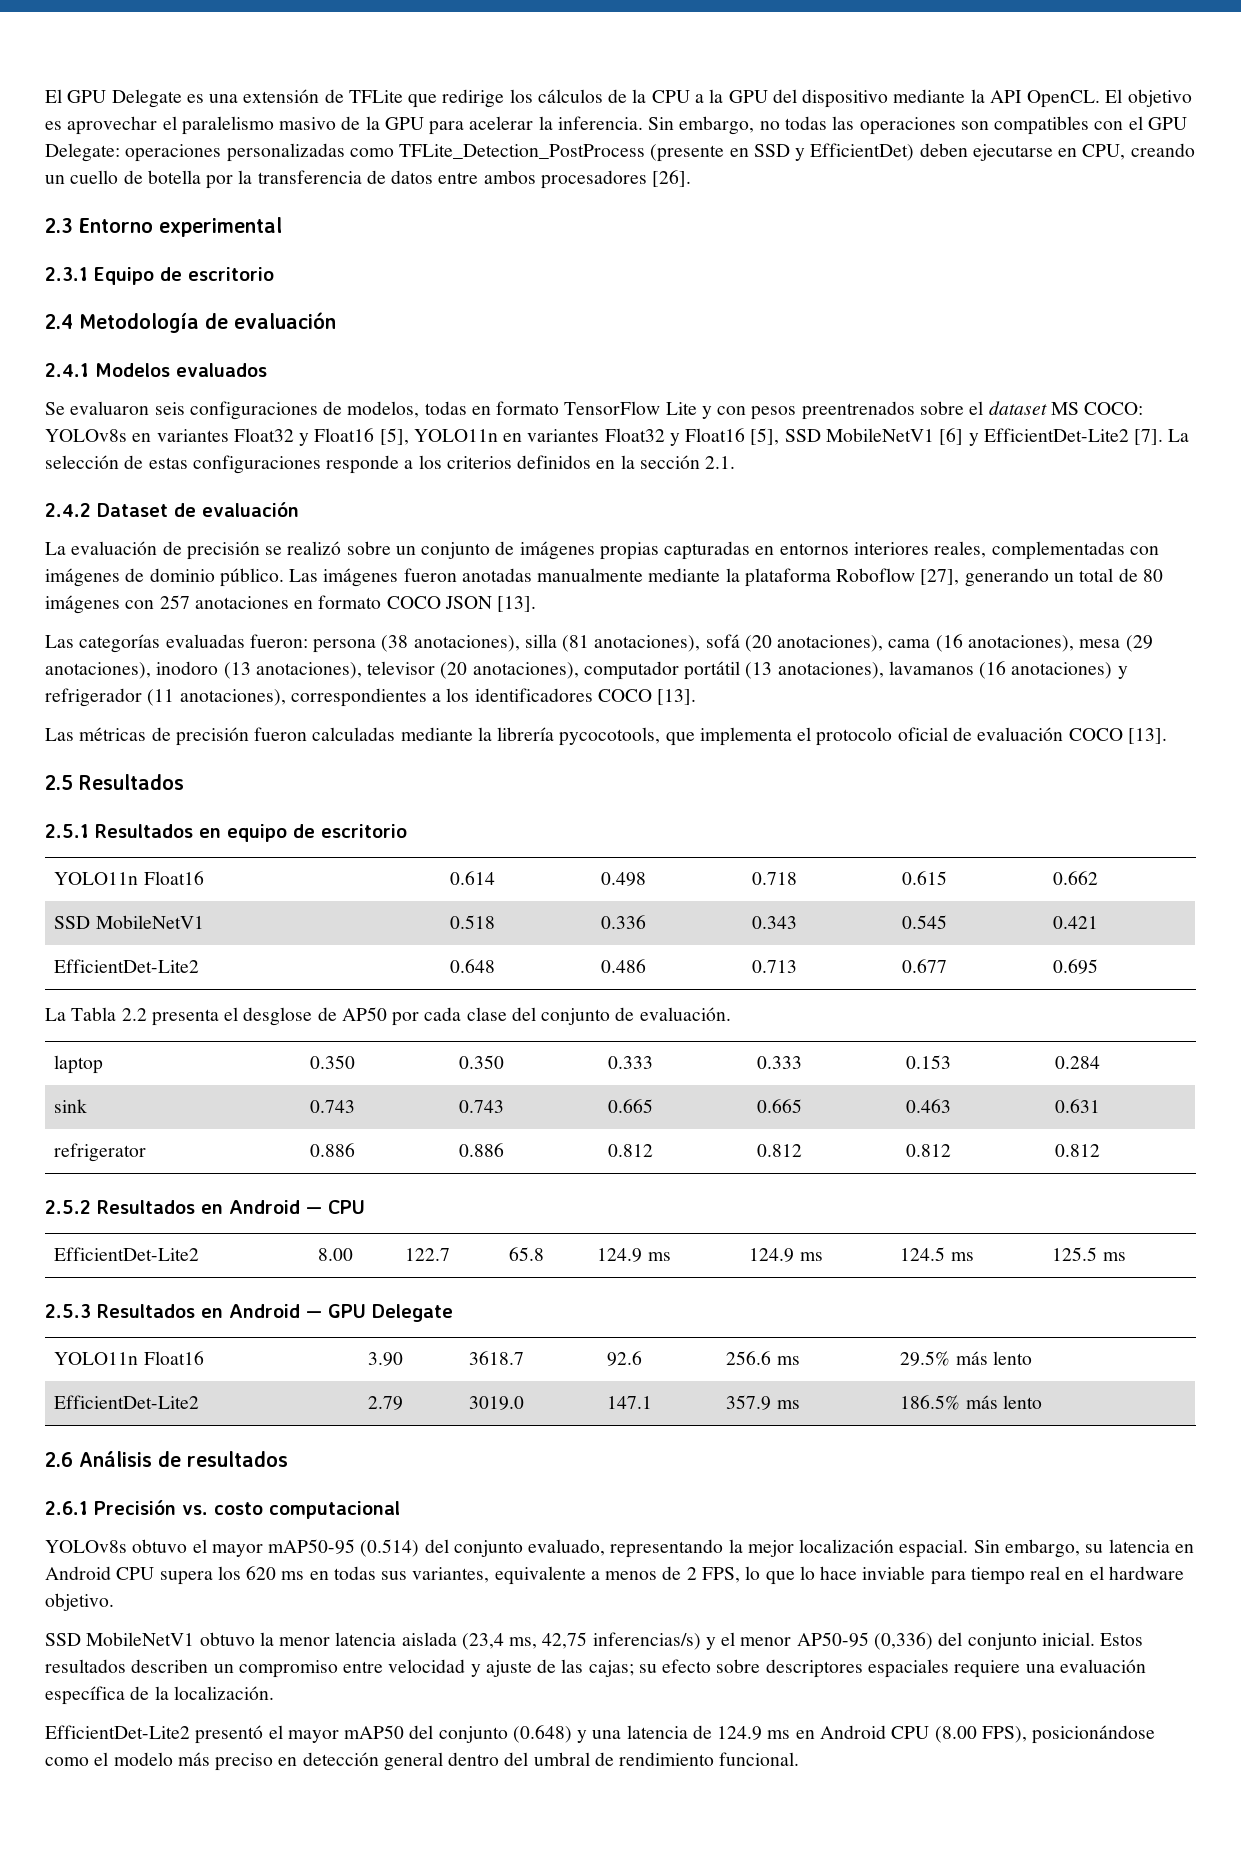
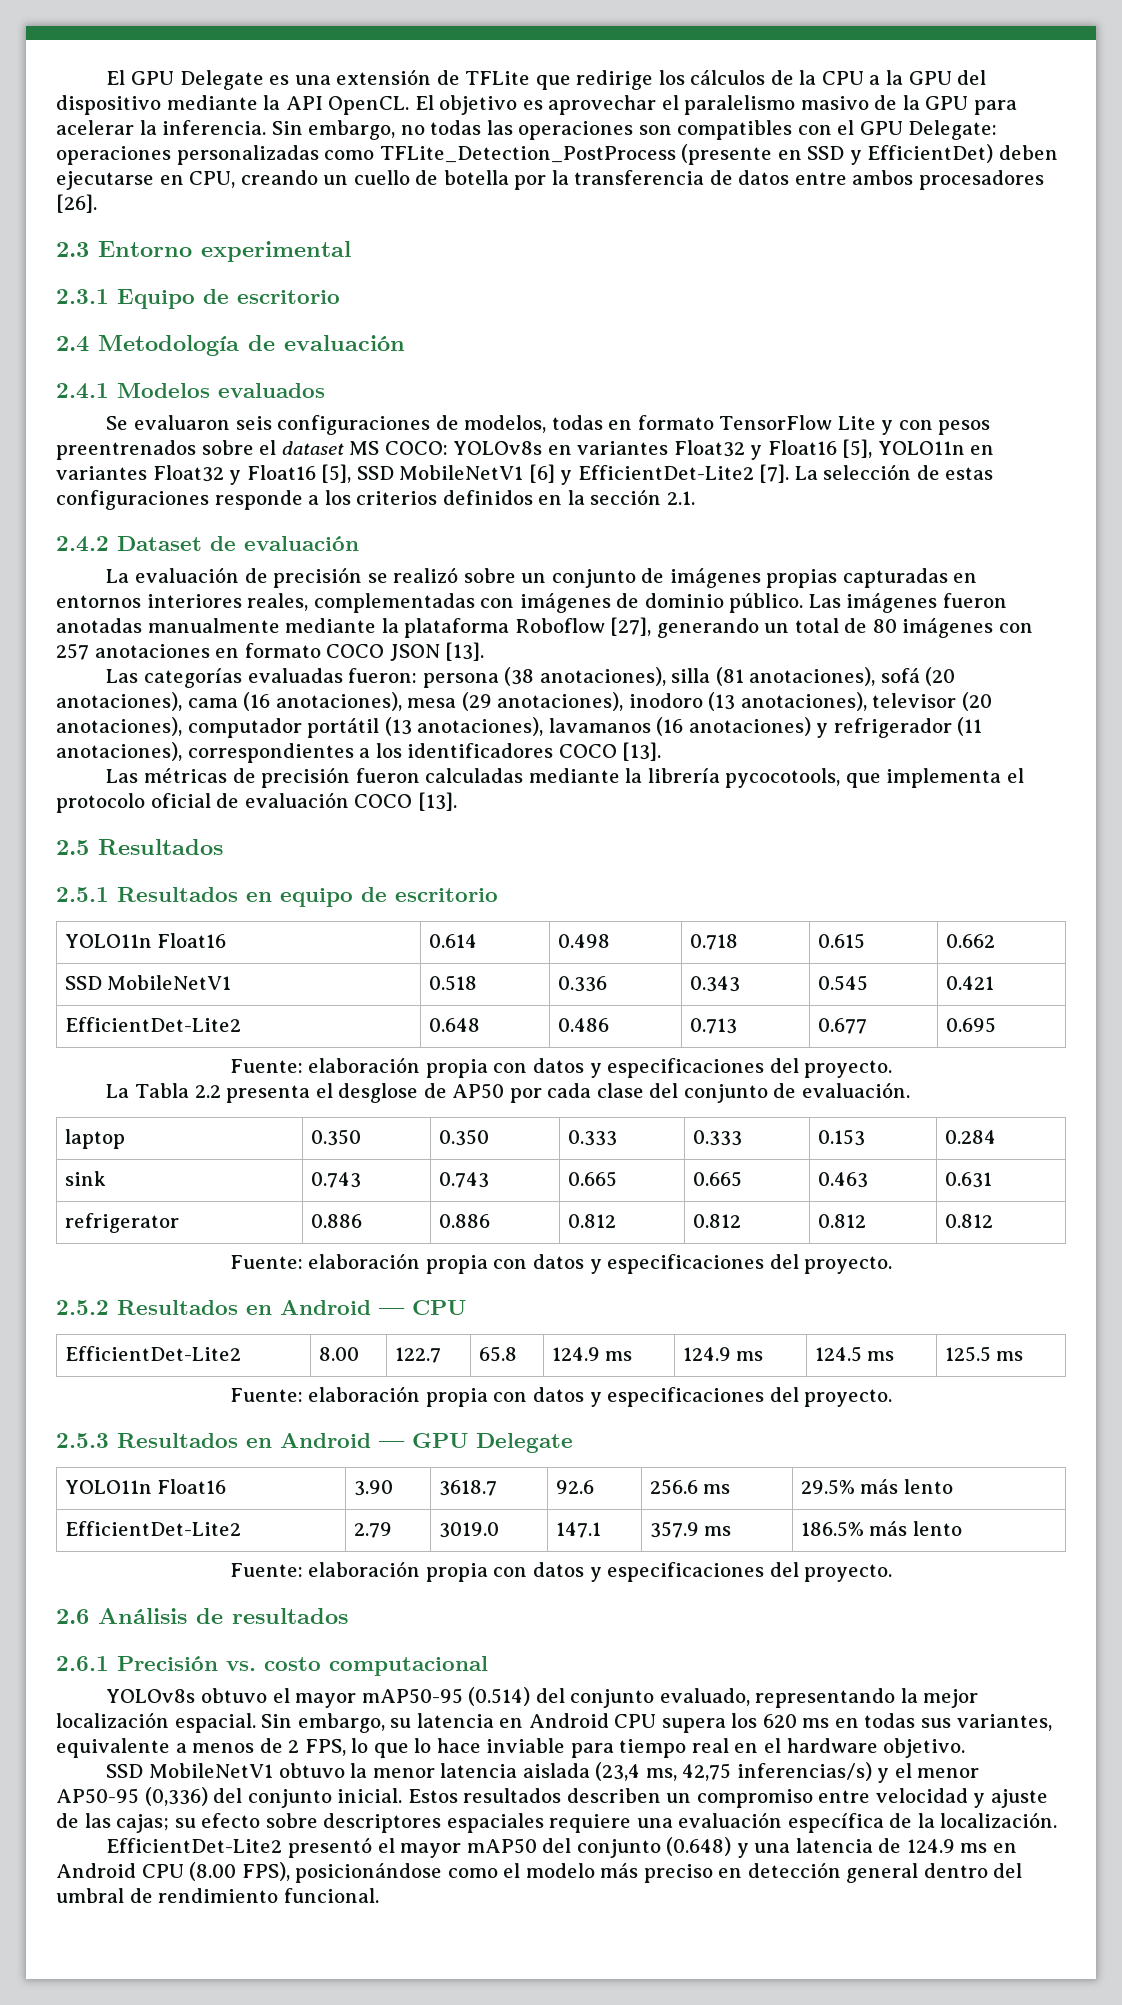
(1099, 966) none -> [229,1057,893,1078] // Fuente: elaboración propia con datos y especificaciones del proyecto.
(1101, 1150) none -> [229,1253,893,1274] // Fuente: elaboración propia con datos y especificaciones del proyecto.
(1126, 1256) none -> [229,1386,893,1407] // Fuente: elaboración propia con datos y especificaciones del proyecto.
(1042, 1402) none -> [229,1561,893,1582] // Fuente: elaboración propia con datos y especificaciones del proyecto.

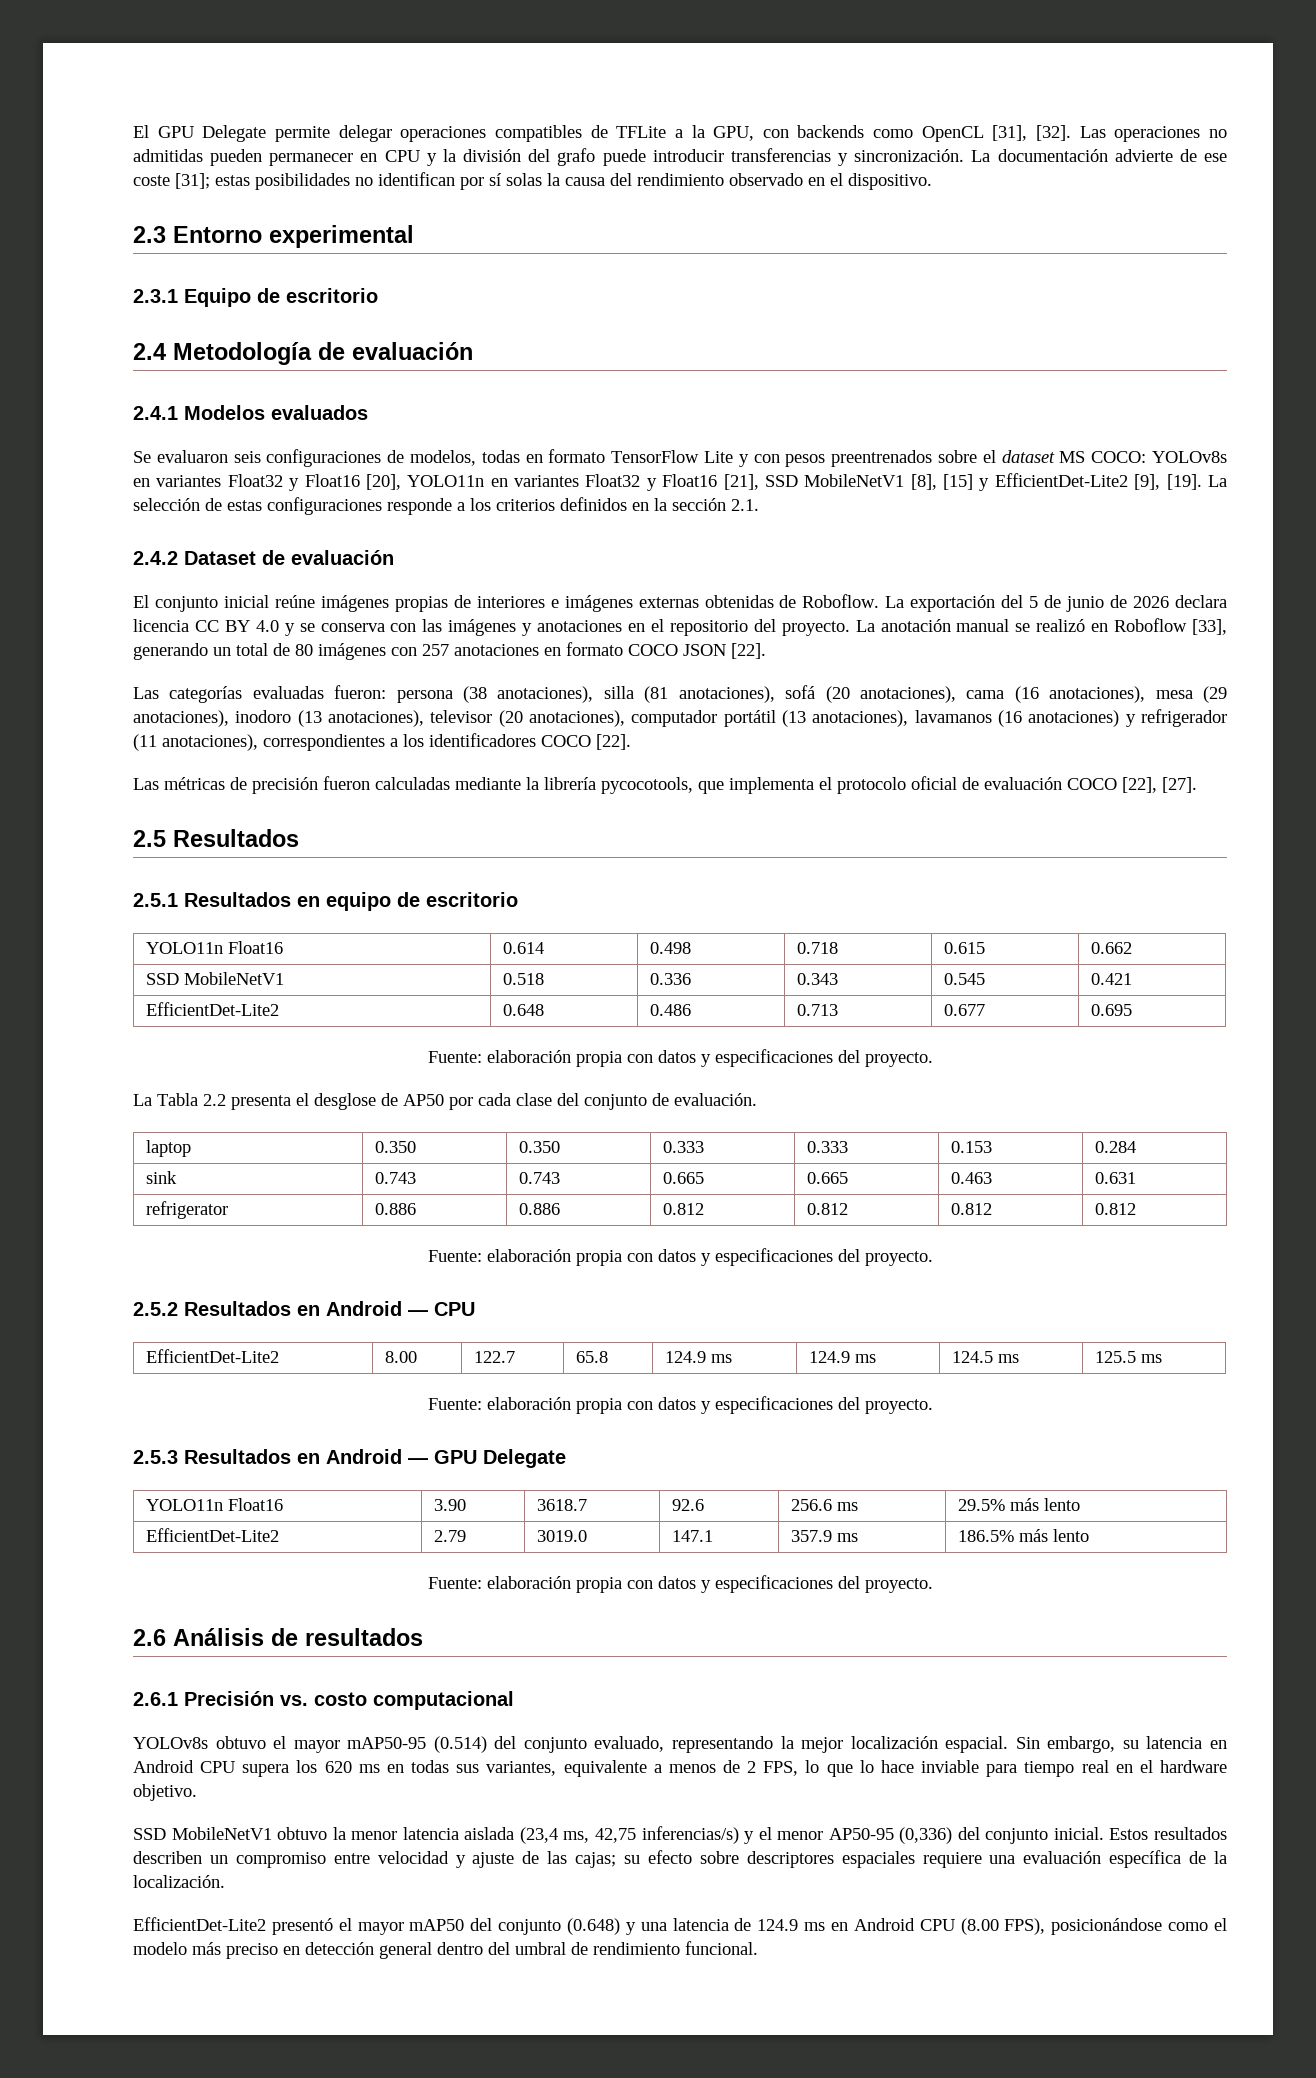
[269,69,987,90] [56,95,1018,115] [56,120,998,140] [56,144,1058,165] [56,170,1045,190] [56,194,97,213] es una extensión de TFLite que redirige los cálculos de la CPU a la GPU del dispositivo mediante la API OpenCL. El objetivo es aprovechar el paralelismo masivo de la GPU para acelerar la inferencia. Sin embargo, no todas las operaciones son compatibles con el GPU Delegate: operaciones personalizadas como TFLite_Detection_PostProcess (presente en SSD y EfficientDet) deben ejecutarse en CPU, creando un cuello de botella por la transferencia de datos entre ambos procesadores [26]. -> [274,125,1227,142] [133,148,1227,166] [133,172,932,190] permite delegar operaciones compatibles de TFLite a la GPU, con backends como OpenCL [31], [32]. Las operaciones no admitidas pueden permanecer en CPU y la división del grafo puede introducir transferencias y sincronización. La documentación advierte de ese coste [31]; estas posibilidades no identifican por sí solas la causa del rendimiento observado en el dispositivo.
[842,439,873,458] [5], -> [365,474,401,490] [20],
[321,464,790,485] [5], SSD MobileNetV1 [6] y EfficientDet-Lite2 [7]. -> [723,473,1202,491] [21], SSD MobileNetV1 [8], [15] y EfficientDet-Lite2 [9], [19].
[106,567,978,588] [56,593,1007,613] [56,617,652,638] La evaluación de precisión se realizó sobre un conjunto de imágenes propias capturadas en entornos interiores reales, complementadas con imágenes de dominio público. Las imágenes fueron anotadas manualmente mediante la plataforma Roboflow [27], -> [133,594,1228,612] [133,618,1227,636] El conjunto inicial reúne imágenes propias de interiores e imágenes externas obtenidas de Roboflow. La exportación del 5 de junio de 2026 declara licencia CC BY 4.0 y se conserva con las imágenes y anotaciones en el repositorio del proyecto. La anotación manual se realizó en Roboflow [33],
[445,642,485,661] [13]. -> [731,643,766,659] [22].
[622,742,662,761] [13]. -> [596,734,631,750] [22].
[417,792,457,811] [13]. -> [1122,777,1197,793] [22], [27].

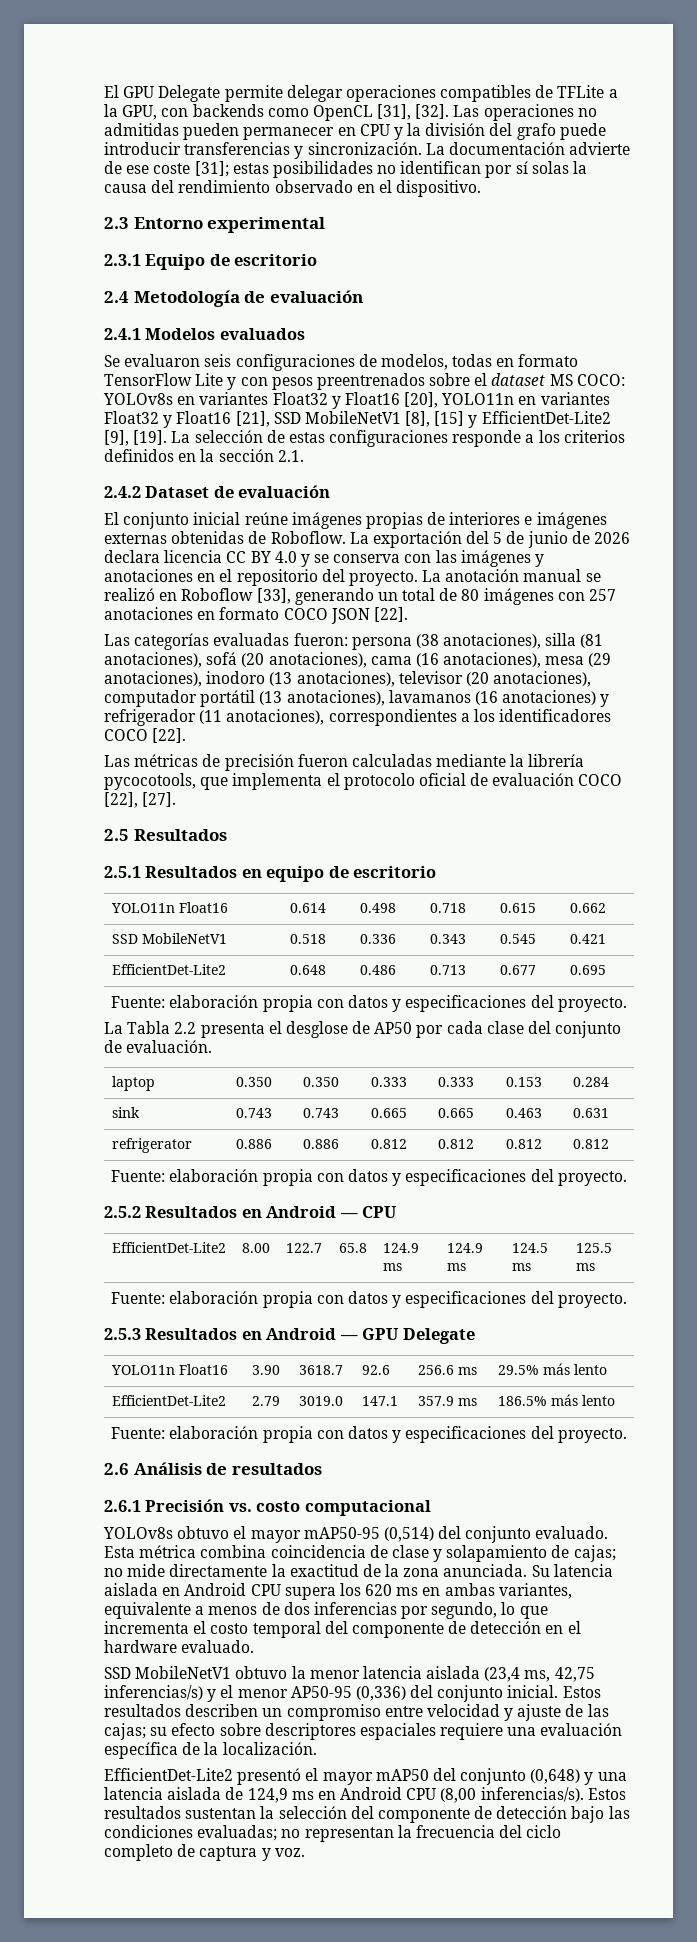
[433,1736,1203,1753] (0.514) del conjunto evaluado, representando la mejor localización espacial. Sin embargo, su latencia -> [383,1526,609,1543] [104,1545,616,1562] [104,1564,613,1577] [104,1583,158,1596] (0,514) del conjunto evaluado. Esta métrica combina coincidencia de clase y solapamiento de cajas; no mide directamente la exactitud de la zona anunciada. Su latencia aislada
[411,1760,480,1773] todas sus -> [444,1583,495,1596] ambas
[747,1760,1109,1777] 2 FPS, lo que lo hace inviable para tiempo real -> [283,1602,548,1619] [104,1621,542,1638] dos inferencias por segundo, lo que incrementa el costo temporal del componente de detección
[133,1784,197,1801] objetivo. -> [181,1640,255,1653] evaluado.
[566,1918,620,1935] (0.648) -> [530,1769,581,1784] (0,648)
[734,1918,799,1931] de 124.9 -> [167,1787,288,1803] aislada de 124,9
[960,1918,1228,1935] [133,1941,758,1959] (8.00 FPS), posicionándose como el modelo más preciso en detección general dentro del umbral de rendimiento funcional. -> [440,1787,626,1803] [104,1806,630,1823] [104,1825,562,1842] [104,1844,305,1861] (8,00 inferencias/s). Estos resultados sustentan la selección del componente de detección bajo las condiciones evaluadas; no representan la frecuencia del ciclo completo de captura y voz.

